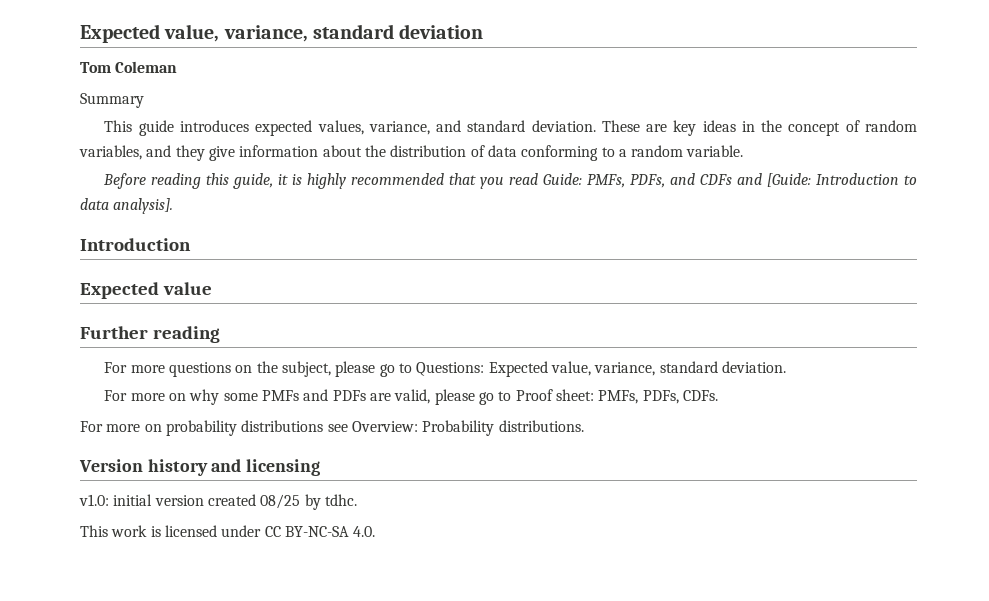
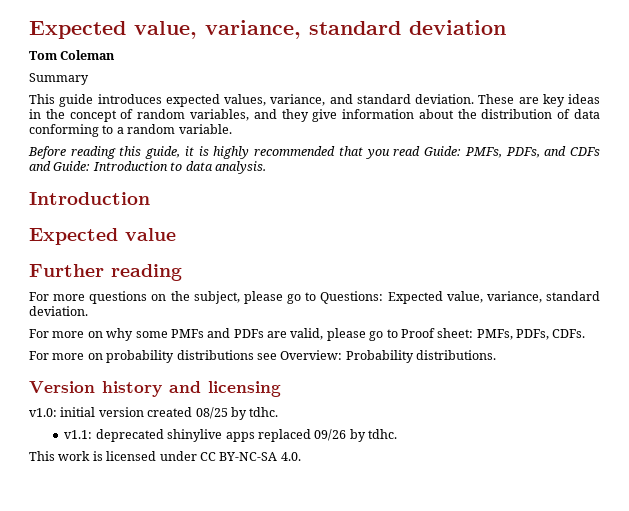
[767,173,812,187] [Guide: -> [53,161,91,171] Guide:
[113,198,174,214] analysis]. -> [214,161,266,174] analysis.
(357, 500) none -> [64,429,398,442] // v1.1: deprecated shinylive apps replaced 09/26 by tdhc.

